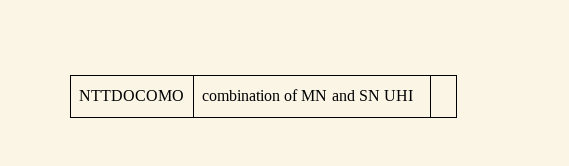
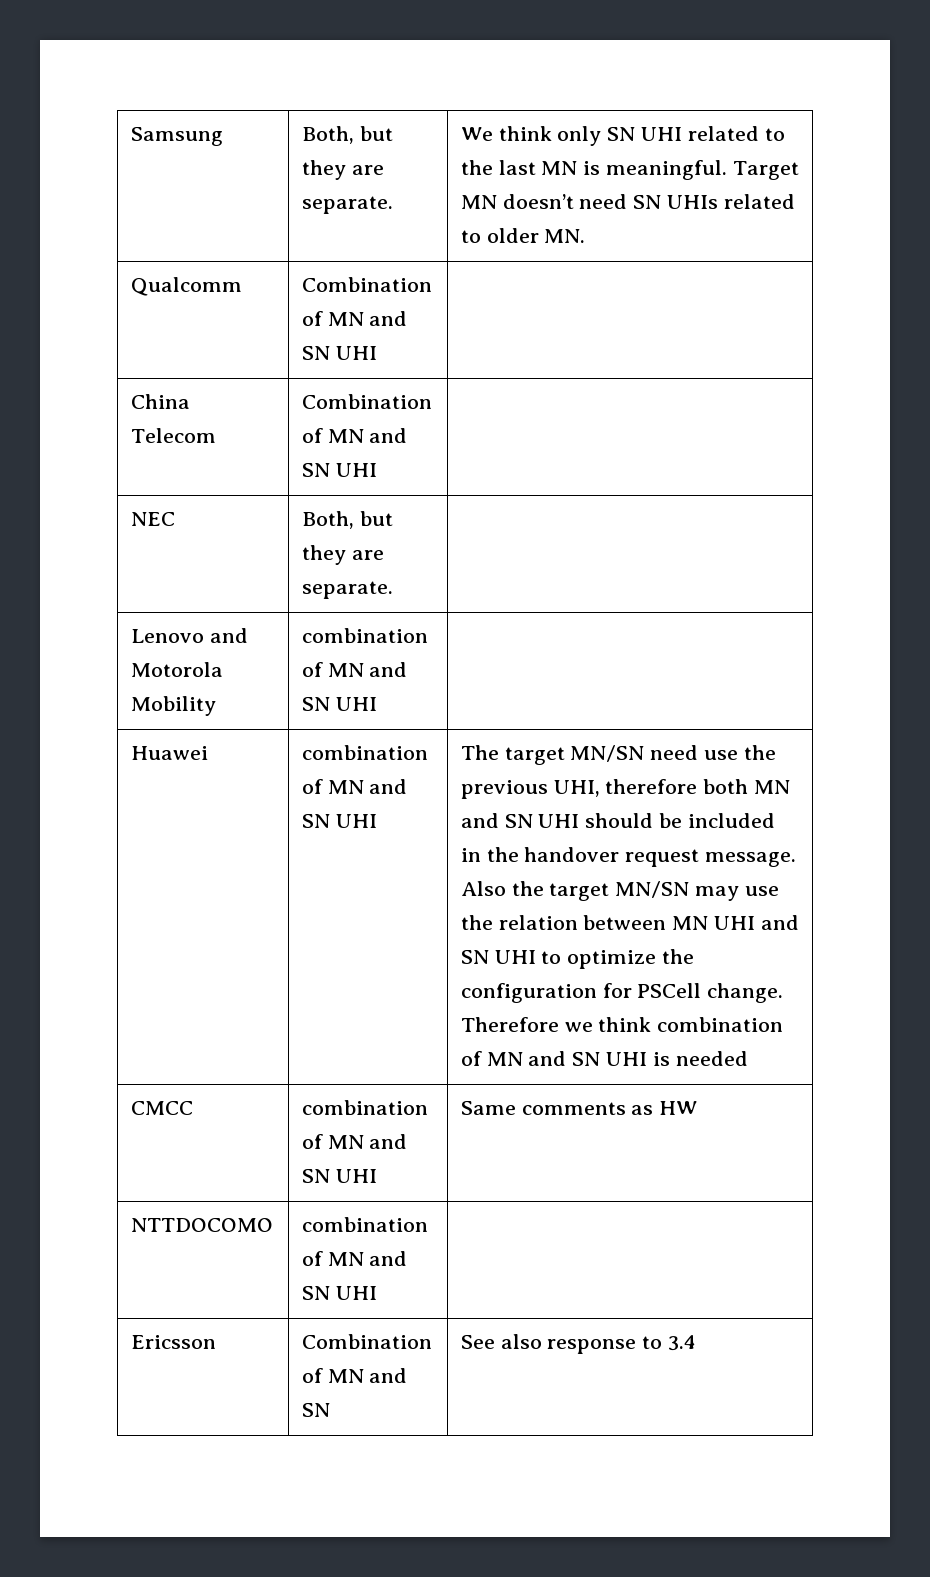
(78, 95) none -> [130,127,223,146] [301,126,393,144] [301,160,384,180] [301,196,393,214] [460,126,785,146] [460,160,799,180] [460,194,795,209] [460,228,586,243] [130,277,242,296] [301,277,432,292] [301,311,408,326] [301,346,377,360] [130,394,190,409] [130,428,216,443] [301,394,432,409] [301,428,408,443] [301,463,377,477] [130,512,175,526] [301,511,393,529] [301,545,384,565] [301,581,393,599] [130,628,248,643] [130,662,223,677] [130,696,216,716] [301,628,428,643] [301,662,408,677] [301,697,377,711] [130,746,208,760] [301,745,428,760] [301,779,408,794] [301,814,377,828] [460,745,776,765] [460,779,790,799] [460,813,775,828] [460,847,796,867] [460,881,779,901] [460,915,799,930] [460,949,694,969] [460,983,784,1003] [460,1017,784,1032] [460,1051,748,1066] [130,1101,193,1115] [301,1100,428,1115] [301,1134,408,1149] [301,1169,377,1183] [460,1101,698,1115] Samsung | Both, but they are separate. | We think only SN UHI related to the last MN is meaningful. Target MN doesn’t need SN UHIs related to older MN. // Qualcomm | Combination of MN and SN UHI | // China Telecom | Combination of MN and SN UHI | // NEC | Both, but they are separate. | // Lenovo and Motorola Mobility | combination of MN and SN UHI | // Huawei | combination of MN and SN UHI | The target MN/SN need use the previous UHI, therefore both MN and SN UHI should be included in the handover request message. Also the target MN/SN may use the relation between MN UHI and SN UHI to optimize the configuration for PSCell change. Therefore we think combination of MN and SN UHI is needed // CMCC | combination of MN and SN UHI | Same comments as HW //
(414, 95) none -> [130,1335,216,1349] [301,1334,432,1349] [301,1368,408,1383] [301,1403,330,1417] [460,1334,696,1354] // Ericsson | Combination of MN and SN | See also response to 3.4

